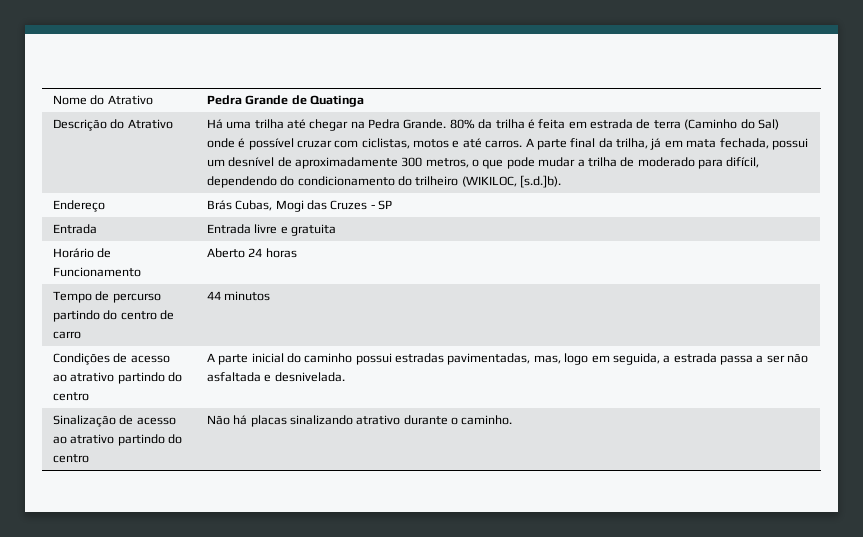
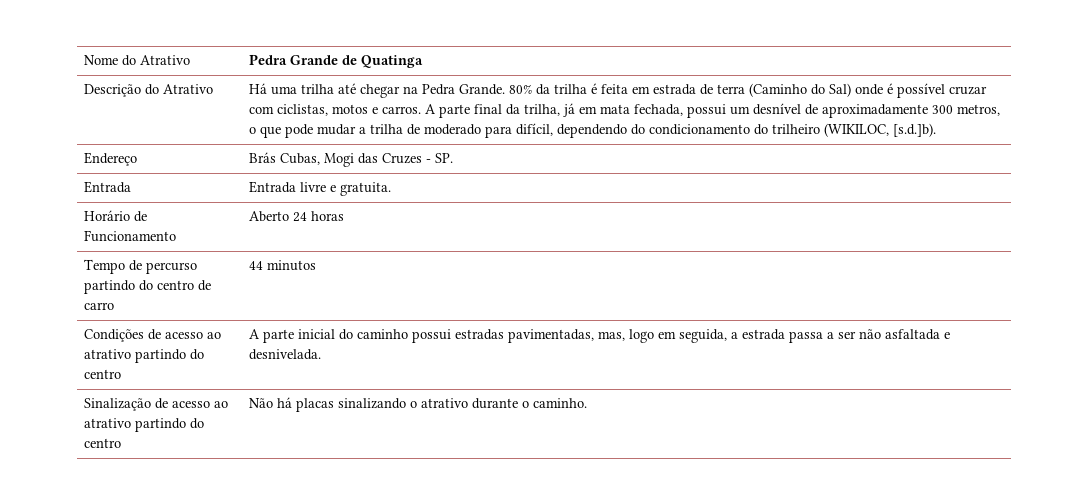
[462,138,482,148] até -> (379, 110) none
[378,200,393,210] SP -> [435,153,454,163] SP.
[290,224,336,236] gratuita -> [340,182,392,196] gratuita.
(353, 420) none -> [410,401,418,408] o

